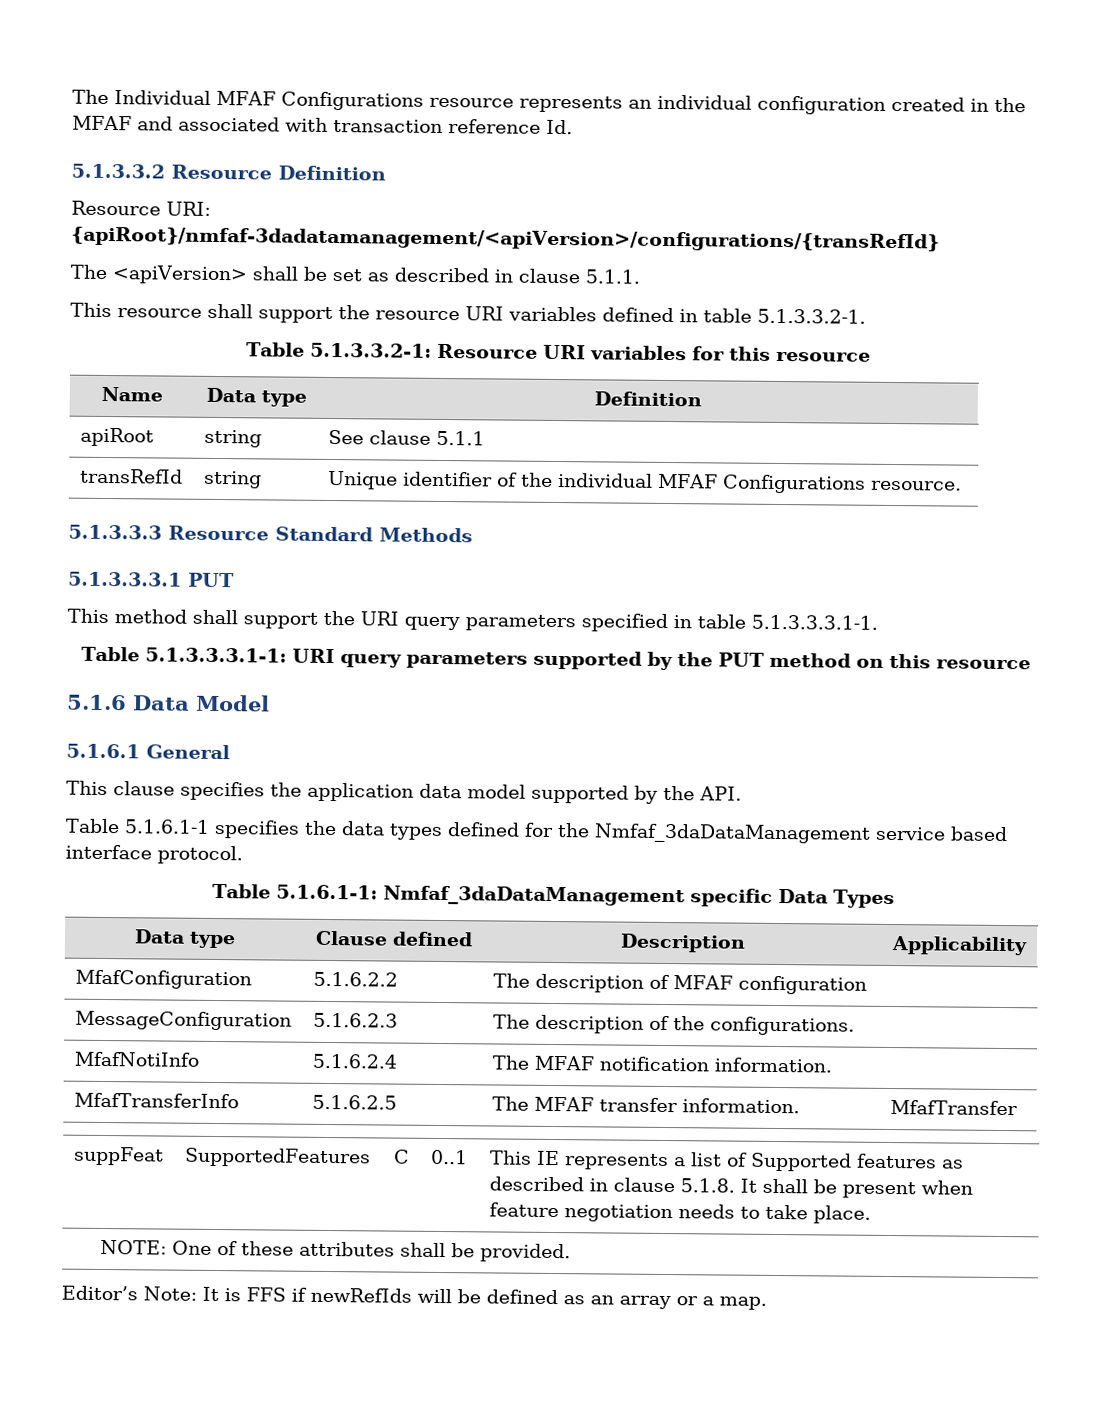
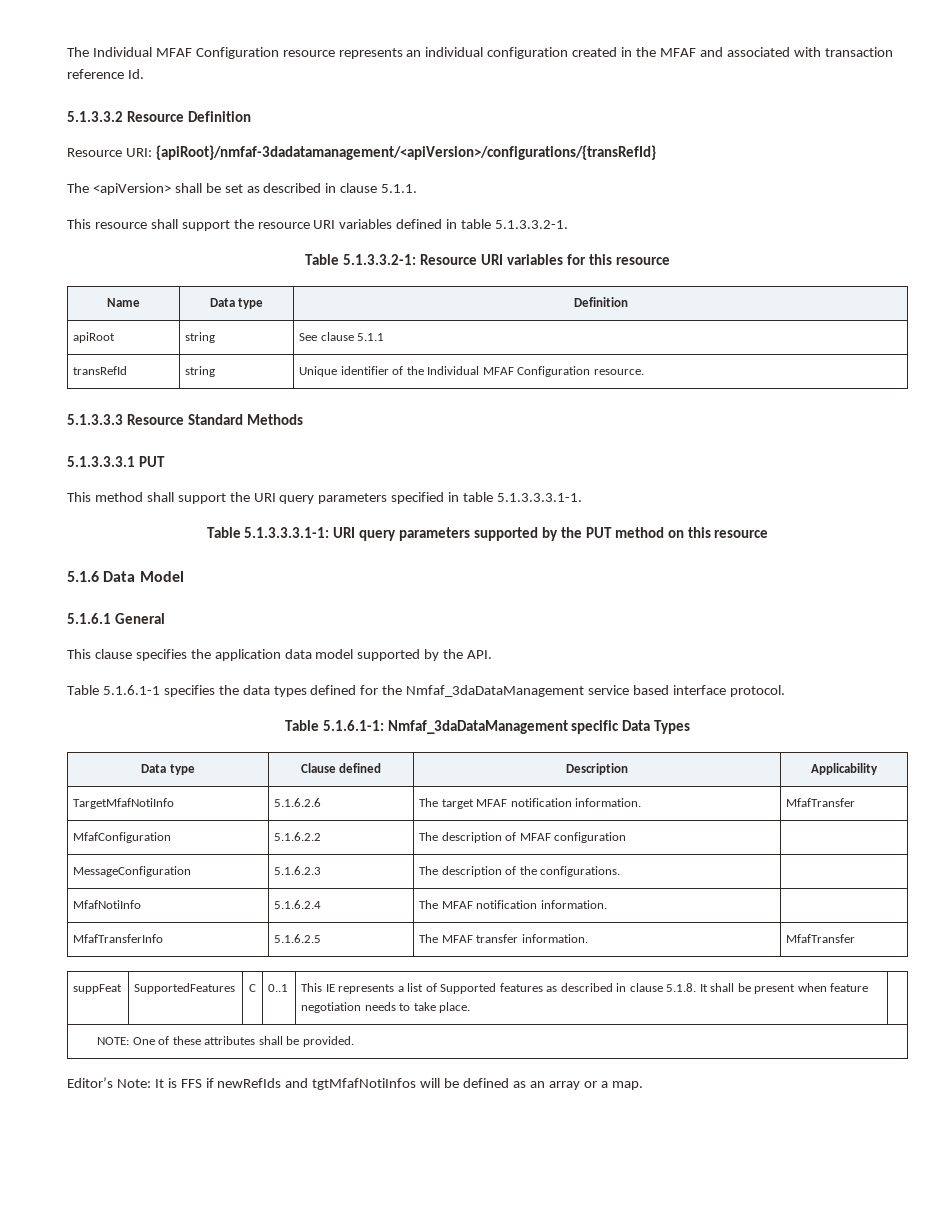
[280,91,424,111] Configurations -> [195,47,279,59] Configuration
[557,473,866,494] individual MFAF Configurations -> [427,366,591,377] Individual MFAF Configuration
(1028, 946) none -> [73,798,175,809] [274,798,322,807] [419,798,642,809] [786,798,856,807] // TargetMfafNotiInfo | 5.1.6.2.6 | The target MFAF notification information. | MfafTransfer
(412, 1295) none -> [285,1078,417,1090] and tgtMfafNotiInfos

